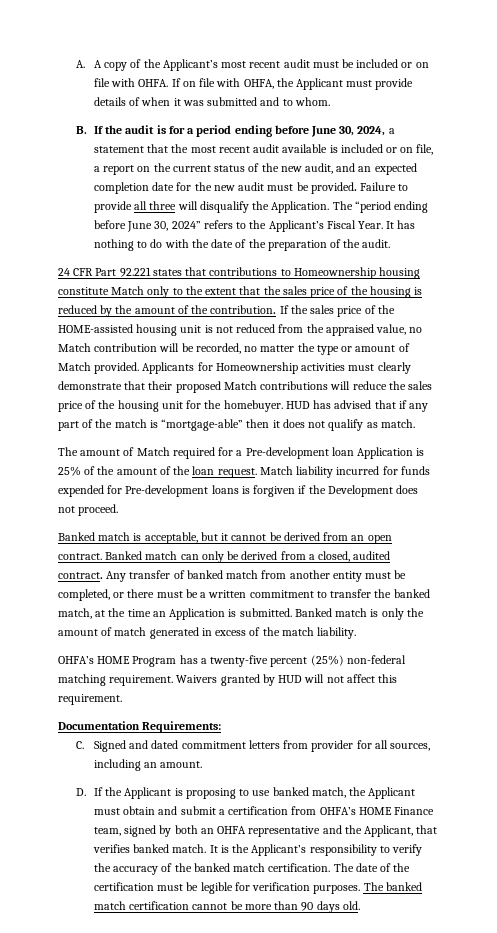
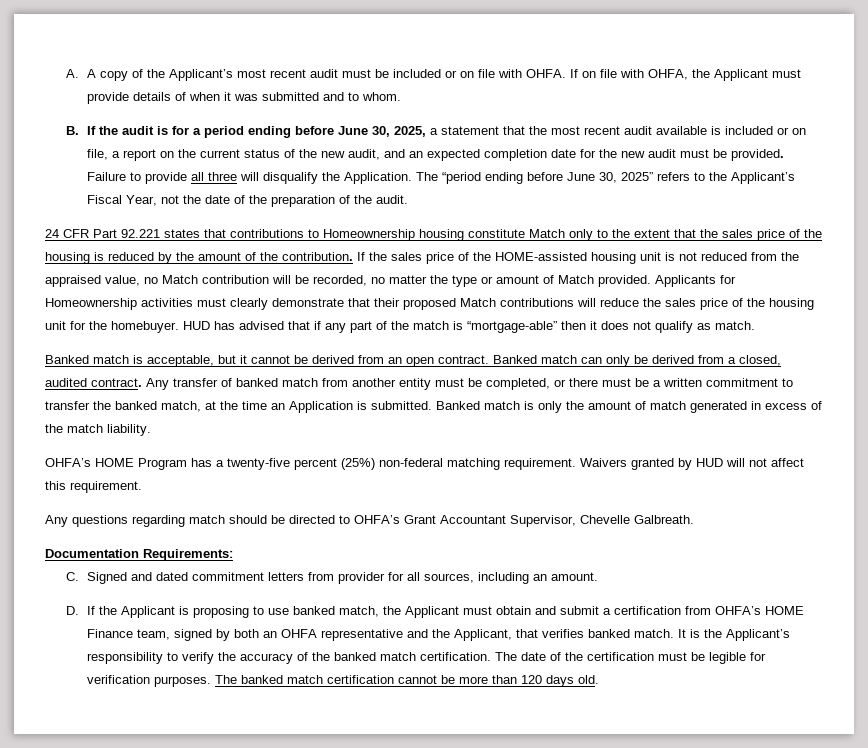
[357,126,386,136] 2024, -> [394,126,427,137] 2025,
[171,221,201,229] 2024” -> [621,172,654,181] 2025”
[357,220,416,229] [93,239,189,251] Year. It has nothing to do with -> [126,195,180,206] Year, not
[58,447,425,459] [58,466,430,478] [58,485,419,497] [58,504,119,516] // The amount of Match required for a Pre-development loan Application is 25% of the amount of the loan request. Match liability incurred for funds expended for Pre-development loans is forgiven if the Development does not proceed. -> (755, 325) none
(122, 699) none -> [45,515,694,527] // Any questions regarding match should be directed to OHFA’s Grant Accountant Supervisor, Chevelle Galbreath.
[301,902,314,911] 90 -> [521,675,543,684] 120

